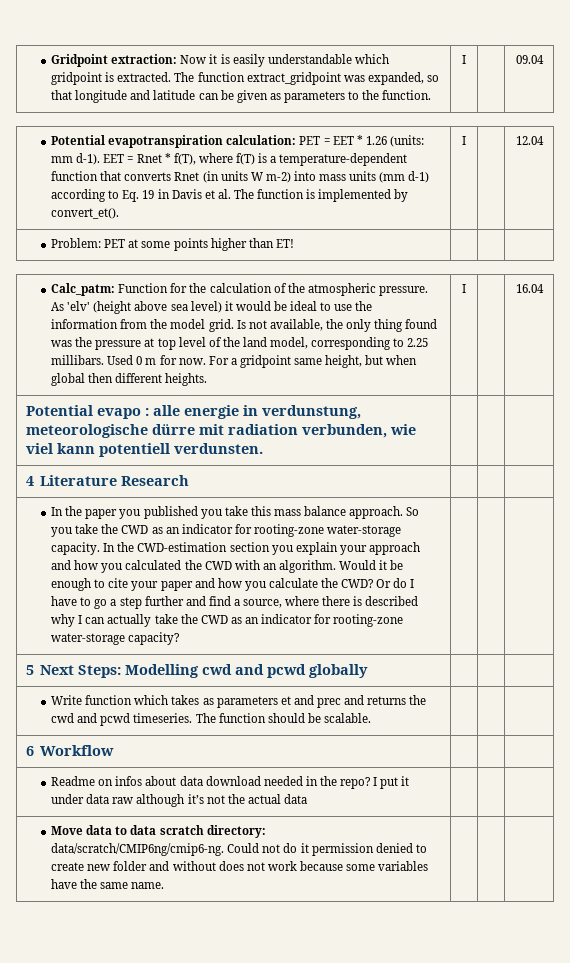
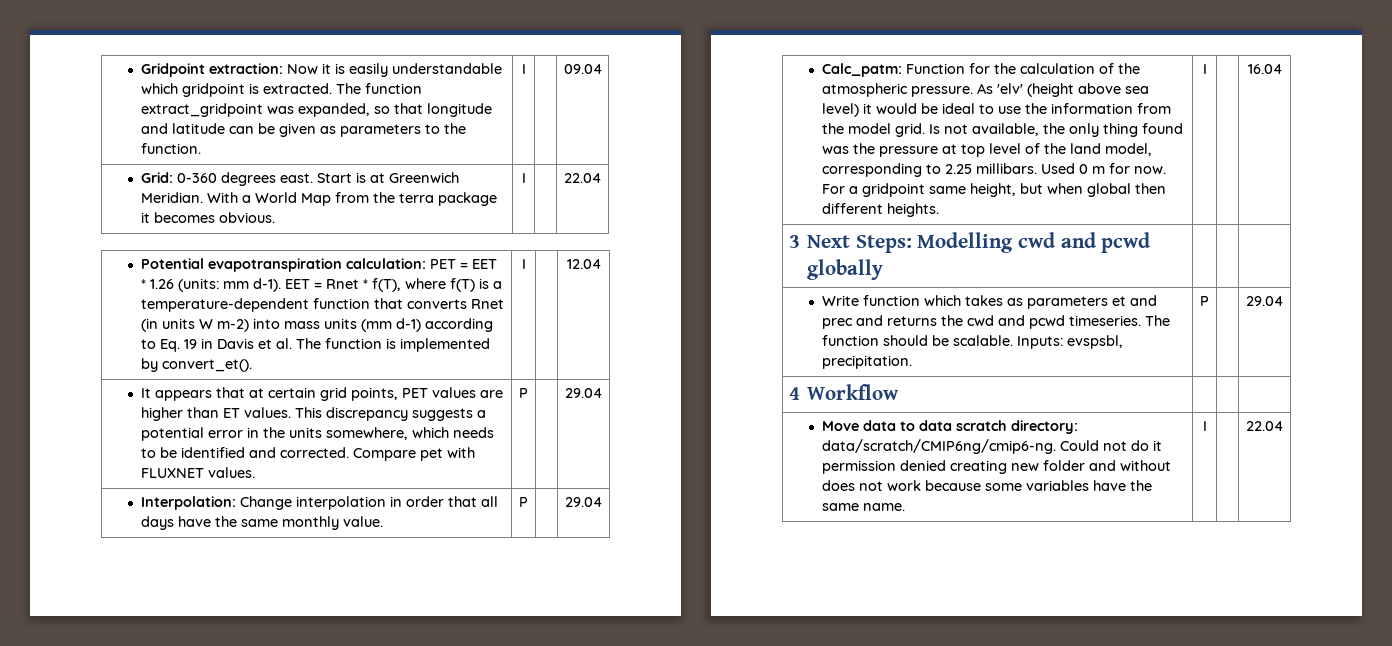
(544, 59) none -> [141,172,460,186] [141,192,498,206] [141,212,276,223] [521,173,526,183] [564,173,601,183] // Grid: 0-360 degrees east. Start is at Greenwich Meridian. With a World Map from the terra package it becomes obvious. | I | | 22.04
[51,238,294,251] Problem: PET at some points higher than ET! | | | -> [141,387,504,401] [141,407,487,421] [141,427,495,441] [141,447,476,461] [141,467,256,478] [519,388,528,398] [565,388,602,398] [141,496,499,510] [141,516,384,530] [519,497,528,507] [565,497,602,507] It appears that at certain grid points, PET values are higher than ET values. This discrepancy suggests a potential error in the units somewhere, which needs to be identified and corrected. Compare pet with FLUXNET values. | P | | 29.04 // Interpolation: Change interpolation in order that all days have the same monthly value. | P | | 29.04
[26,405,362,419] [26,424,417,438] [26,443,264,457] [26,475,189,486] [51,506,420,519] [51,524,402,537] [51,542,420,555] [51,560,404,573] [51,578,415,591] [51,596,419,609] [51,614,404,627] [51,632,181,645] [26,665,35,675] Potential evapo : alle energie in verdunstung, meteorologische dürre mit radiation verbunden, wie viel kann potentiell verdunsten. | | | // 4 Literature Research | | | // In the paper you published you take this mass balance approach. So you take the CWD as an indicator for rooting-zone water-storage capacity. In the CWD-estimation section you explain your approach and how you calculated the CWD with an algorithm. Would it be enough to cite your paper and how you calculate the CWD? Or do I have to go a step further and find a source, where there is described why I can actually take the CWD as an indicator for rooting-zone water-storage capacity? | | | // 5 -> [788,235,800,248] 3
[26,745,114,756] [51,776,410,789] [51,794,307,807] | | | // 6 Workflow | | | // Readme on infos about data download needed in the repo? I put it under data raw although it’s not the actual data -> [1017,335,1124,349] [822,355,913,369] [1200,296,1209,306] [1246,296,1283,306] [788,384,900,400] Inputs: evspsbl, precipitation. | P | | 29.04 // 4 Workflow
[415,844,427,853] [51,862,85,871] to create -> [950,460,1008,474] creating
(165, 885) | | -> [1202,421,1207,431] [1246,421,1283,431] I | | 22.04

